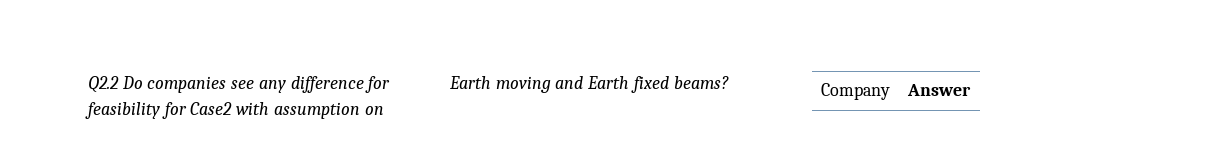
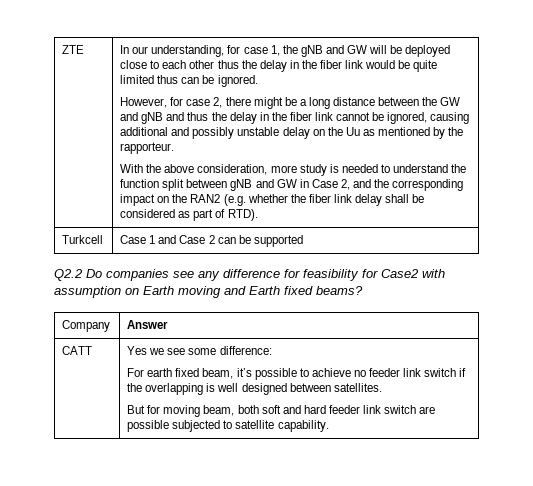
(88, 84) none -> [62,45,85,54] [120,45,451,57] [120,60,438,72] [120,75,258,87] [120,97,461,109] [120,112,470,124] [120,127,464,139] [120,142,175,154] [120,164,467,176] [120,179,464,191] [120,194,425,206] [120,209,258,221] [62,235,104,244] [120,235,303,247] ZTE | In our understanding, for case 1, the gNB and GW will be deployed close to each other thus the delay in the fiber link would be quite limited thus can be ignored. // However, for case 2, there might be a long distance between the GW and gNB and thus the delay in the fiber link cannot be ignored, causing additional and possibly unstable delay on the Uu as mentioned by the rapporteur. // With the above consideration, more study is needed to understand the function split between gNB and GW in Case 2, and the corresponding impact on the RAN2 (e.g. whether the fiber link delay shall be considered as part of RTD). // Turkcell | Case 1 and Case 2 can be supported //
(971, 90) none -> [62,346,93,355] [127,346,272,355] [127,368,467,380] [127,383,382,395] [127,405,436,417] [127,420,329,432] // CATT | Yes we see some difference: // For earth fixed beam, it’s possible to achieve no feeder link switch if the overlapping is well designed between satellites. // But for moving beam, both soft and hard feeder link switch are possible subjected to satellite capability.

